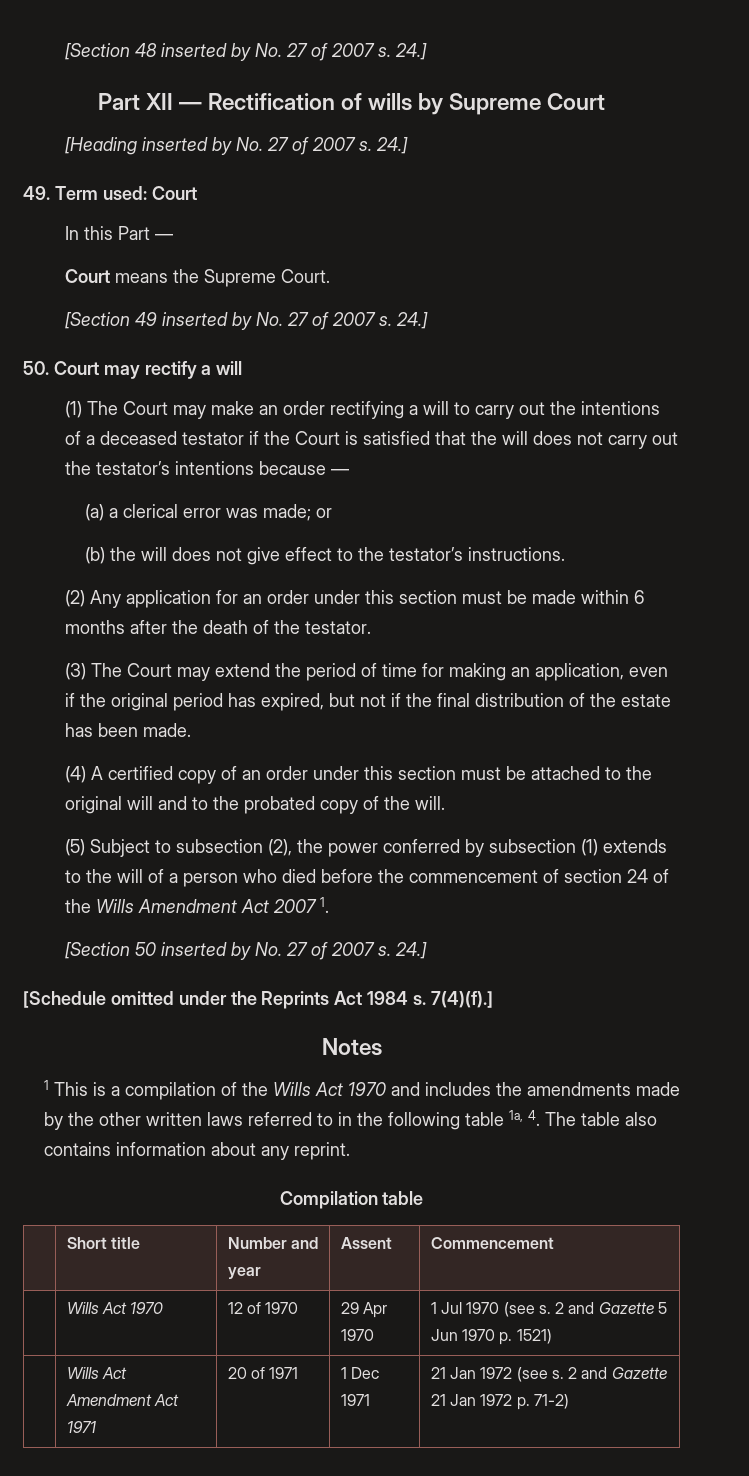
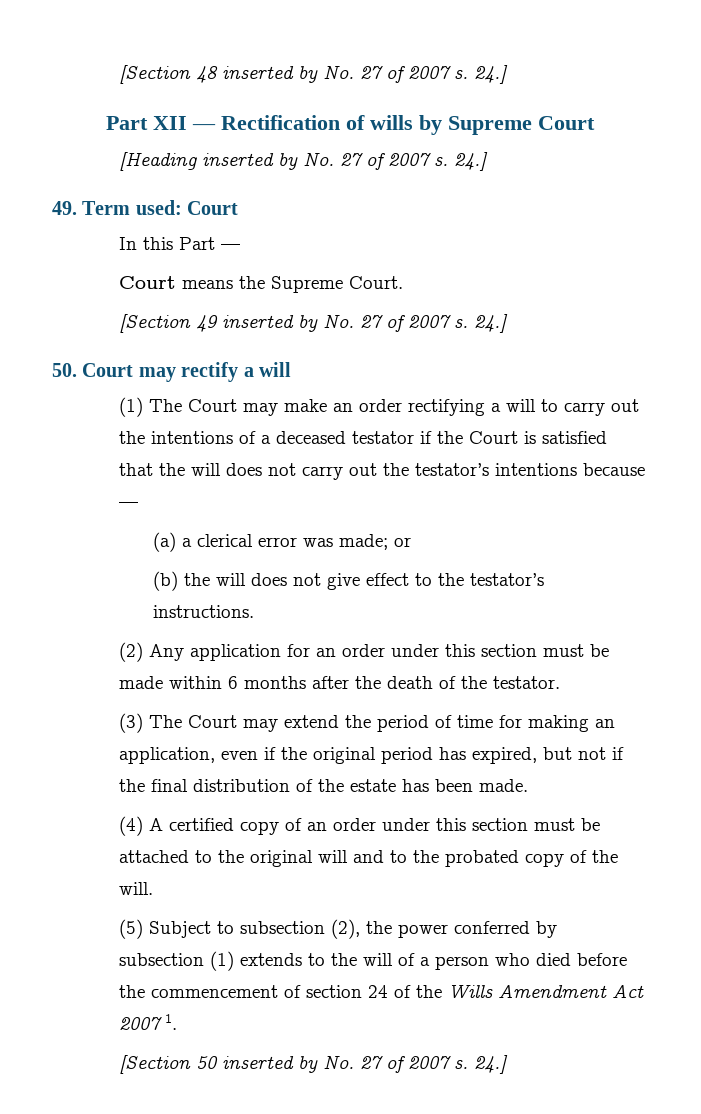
[23,991,493,1009] [321,1038,382,1056] [43,1080,680,1100] [43,1110,657,1130] [43,1142,350,1160] [279,1191,424,1209] [66,1237,140,1249] [227,1237,318,1249] [227,1267,261,1279] [340,1237,392,1249] [430,1237,554,1249] [66,1302,164,1314] [227,1302,299,1314] [340,1302,387,1318] [340,1329,374,1341] [430,1302,668,1317] [430,1329,552,1345] [66,1367,127,1379] [65,1394,179,1406] [66,1421,96,1433] [227,1367,299,1379] [340,1367,379,1379] [340,1394,370,1406] [430,1367,667,1382] [430,1394,569,1410] // [Schedule omitted under the Reprints Act 1984 s. 7(4)(f).] // Notes // 1 This is a compilation of the Wills Act 1970 and includes the amendments made by the other written laws referred to in the following table 1a, 4. The table also contains information about any reprint. // Compilation table // | Short title | Number and year | Assent | Commencement // | Wills Act 1970 | 12 of 1970 | 29 Apr 1970 | 1 Jul 1970 (see s. 2 and Gazette 5 Jun 1970 p. 1521) // | Wills Act Amendment Act 1971 | 20 of 1971 | 1 Dec 1971 | 21 Jan 1972 (see s. 2 and Gazette 21 Jan 1972 p. 71-2) -> (509, 1064) none

